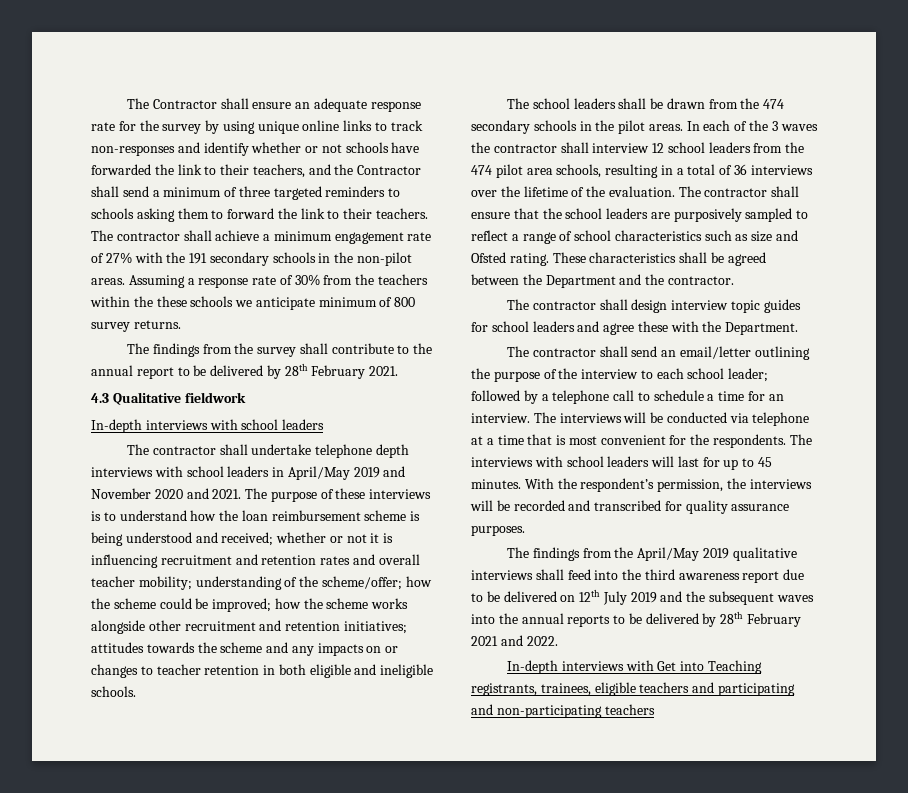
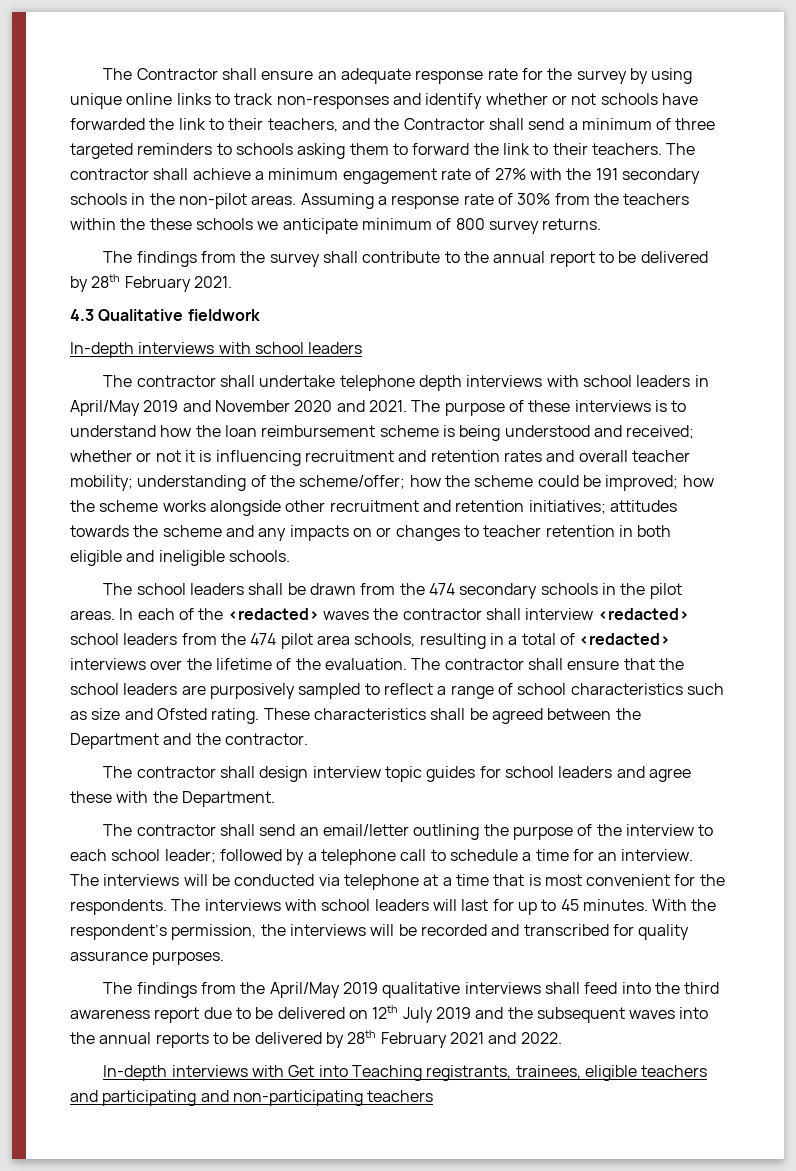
[771,121,778,131] 3 -> [227,608,319,620] <redacted>
[652,143,665,153] 12 -> [597,608,689,620] <redacted>
[734,164,748,175] 36 -> [579,633,671,645] <redacted>

